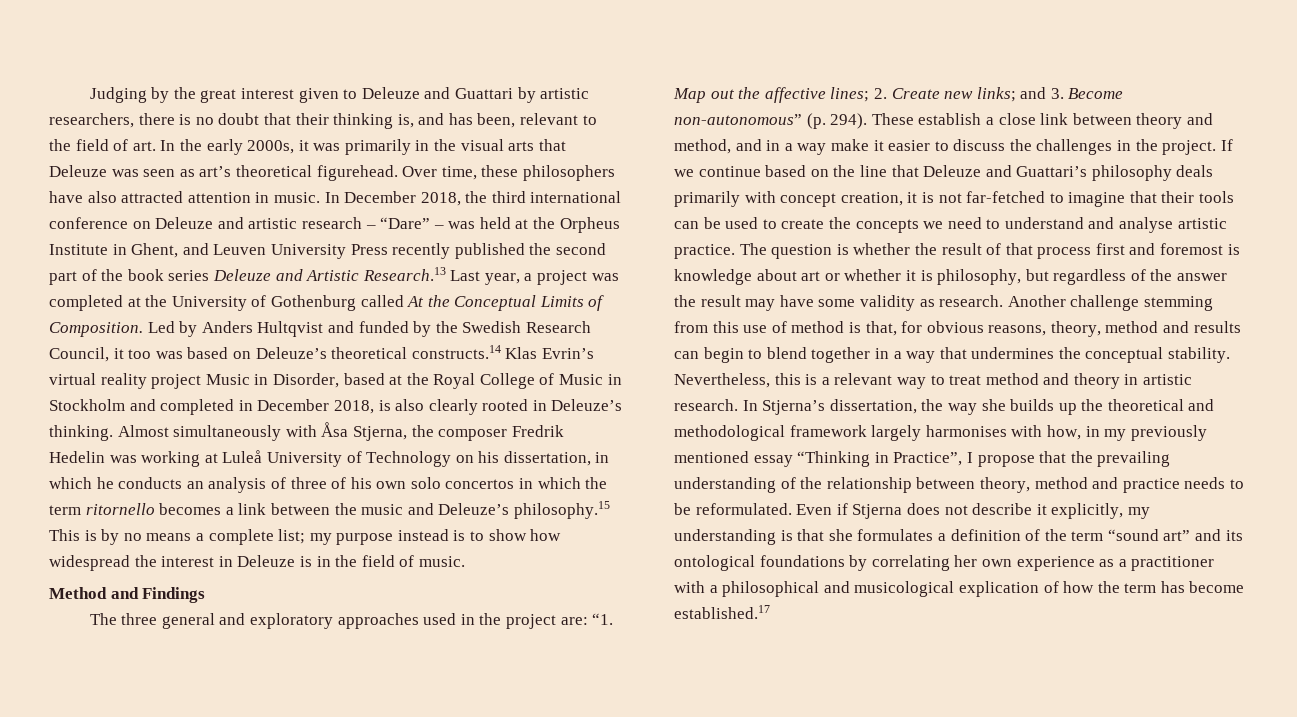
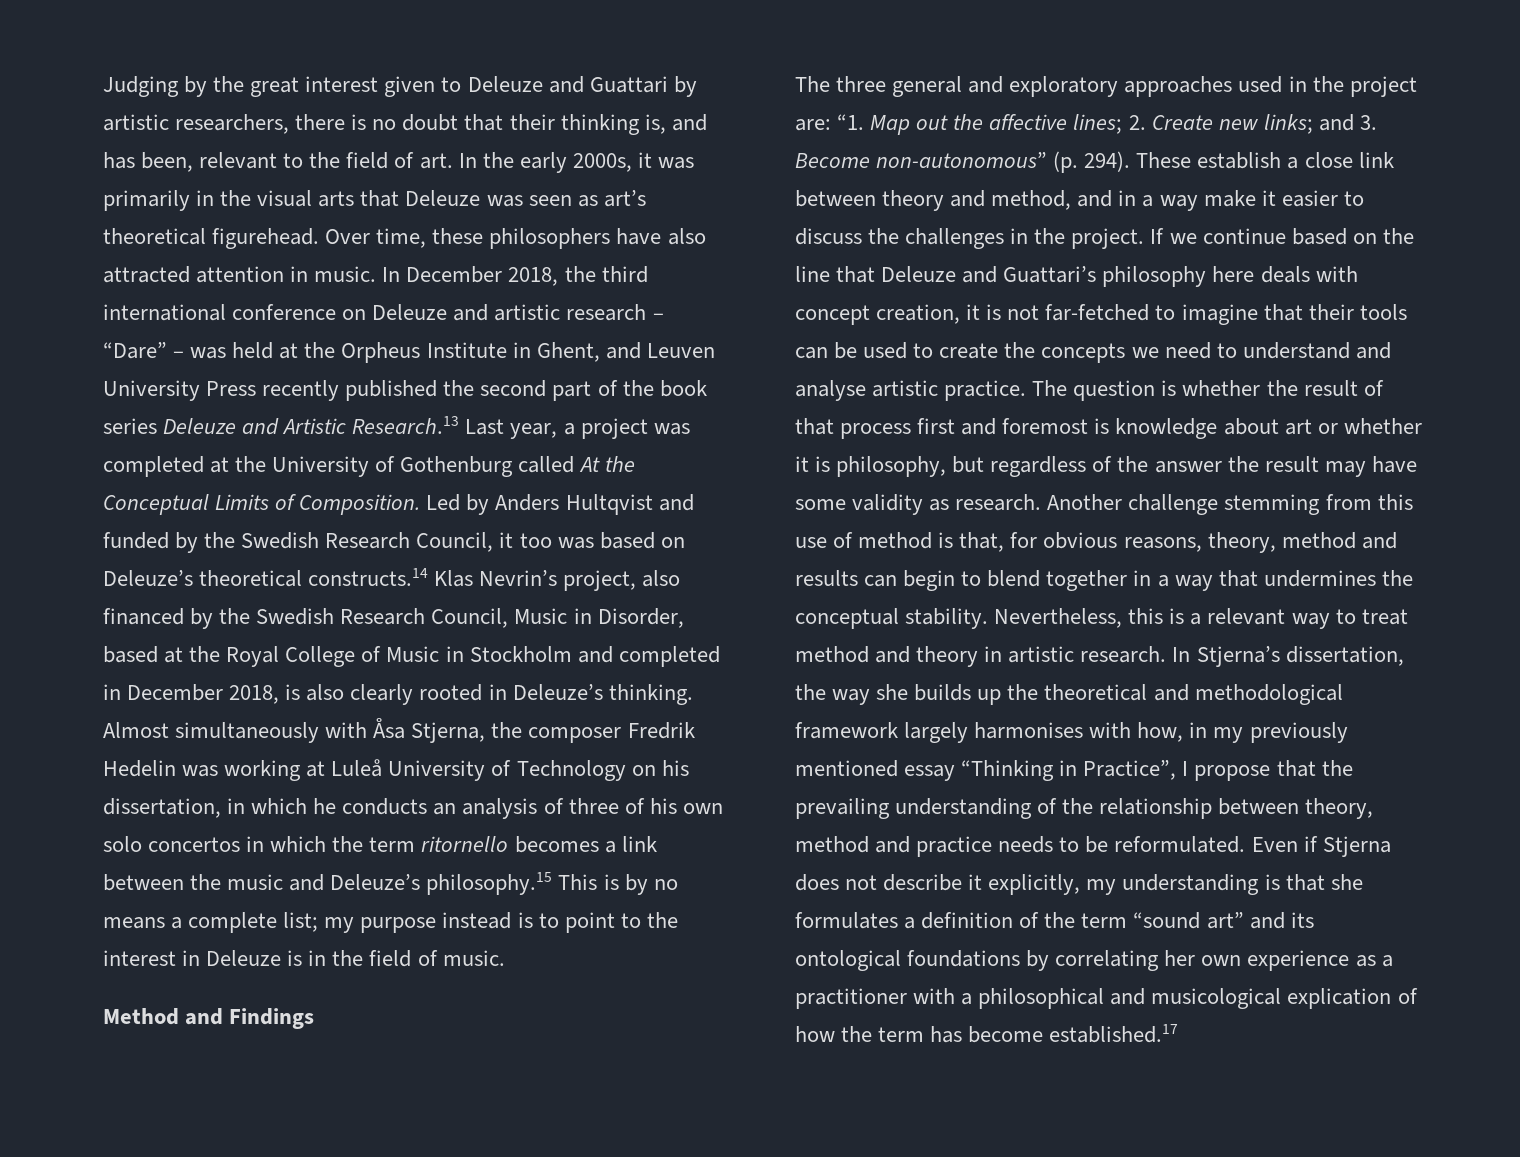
[541,348,594,359] [49,373,202,389] Evrin’s virtual reality project -> [479,570,681,591] [103,608,509,629] Nevrin’s project, also financed by the Swedish Research Council,
[488,529,562,541] [49,555,130,571] show how widespread -> [564,912,641,933] point to
[1176,165,1214,177] [674,191,740,207] deals primarily -> [1212,266,1310,283] here deals

